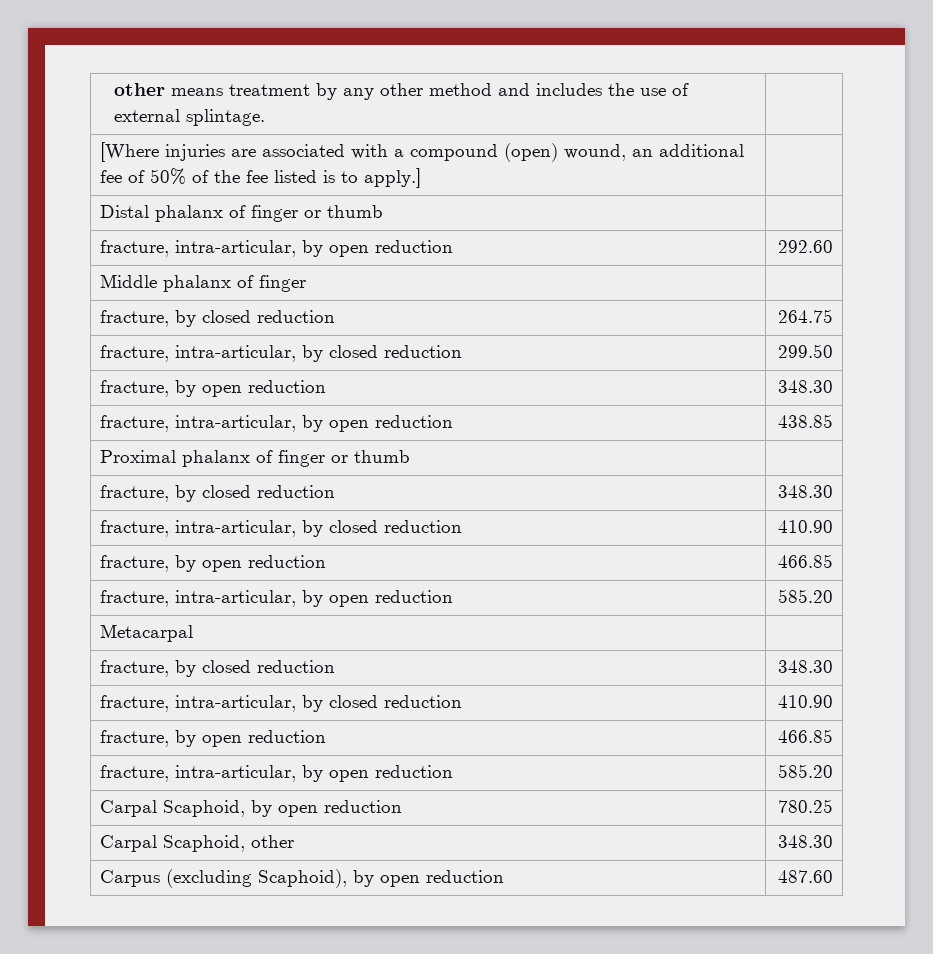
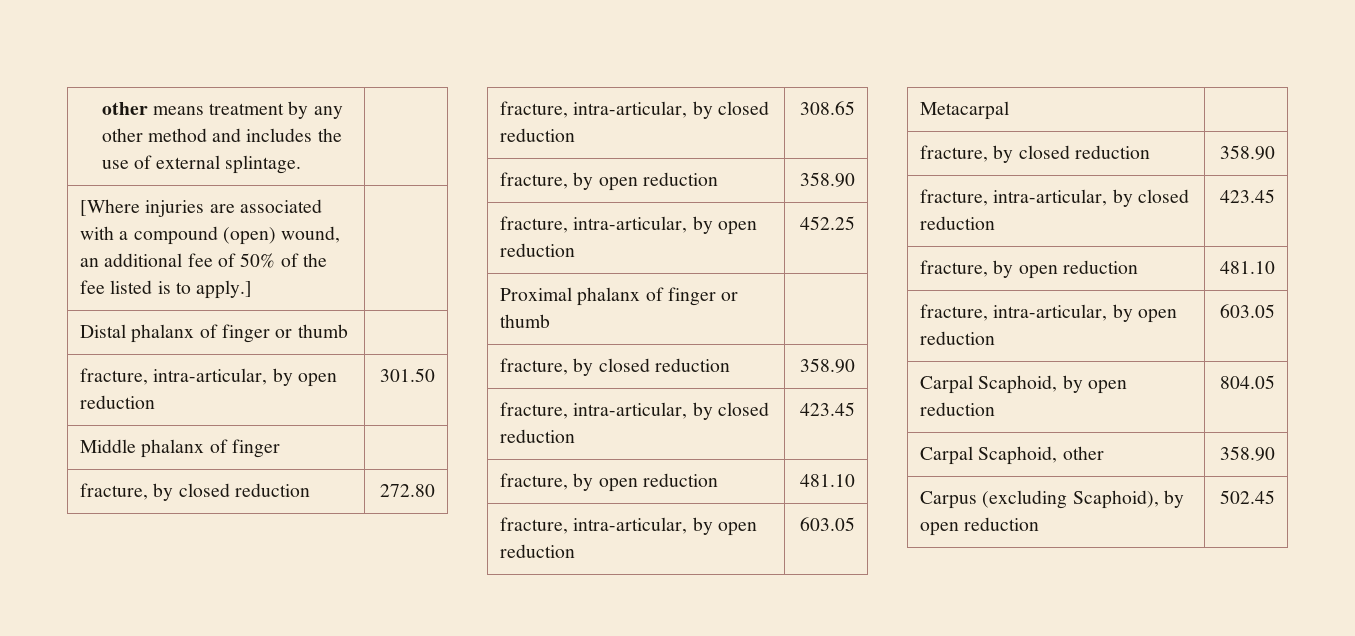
[777,240,833,253] 292.60 -> [379,368,435,382] 301.50
[777,309,833,323] [100,345,463,362] [777,344,833,358] [100,380,327,397] [777,380,833,393] [100,415,454,432] [777,414,833,428] 264.75 // fracture, intra-articular, by closed reduction | 299.50 // fracture, by open reduction | 348.30 // fracture, intra-articular, by open reduction | 438.85 -> [379,484,435,497] [500,101,769,119] [500,128,576,142] [799,101,855,115] [500,172,718,191] [799,172,855,187] [500,216,757,235] [500,243,576,257] [799,216,855,230] 272.80 // fracture, intra-articular, by closed reduction | 308.65 // fracture, by open reduction | 358.90 // fracture, intra-articular, by open reduction | 452.25
[777,485,833,498] [100,520,463,537] [777,520,833,533] [100,555,327,572] [777,554,833,568] [100,590,454,607] [777,589,833,603] 348.30 // fracture, intra-articular, by closed reduction | 410.90 // fracture, by open reduction | 466.85 // fracture, intra-articular, by open reduction | 585.20 -> [799,358,855,373] [500,402,769,420] [500,429,576,443] [799,402,855,416] [500,473,718,492] [799,474,855,487] [500,517,757,536] [500,544,576,558] [799,517,855,531] 358.90 // fracture, intra-articular, by closed reduction | 423.45 // fracture, by open reduction | 481.10 // fracture, intra-articular, by open reduction | 603.05
[777,660,833,673] [100,695,463,712] [777,695,833,708] [100,730,327,747] [777,729,833,743] [100,765,454,782] [777,764,833,778] 348.30 // fracture, intra-articular, by closed reduction | 410.90 // fracture, by open reduction | 466.85 // fracture, intra-articular, by open reduction | 585.20 -> [1219,145,1275,160] [920,189,1189,207] [920,216,996,230] [1219,189,1275,203] [920,260,1138,279] [1219,261,1275,274] [920,304,1177,323] [920,331,996,345] [1219,304,1275,318] 358.90 // fracture, intra-articular, by closed reduction | 423.45 // fracture, by open reduction | 481.10 // fracture, intra-articular, by open reduction | 603.05
[777,799,833,813] 780.25 -> [1219,375,1275,389] 804.05
[777,835,833,848] 348.30 -> [1219,446,1275,461] 358.90
[777,870,833,883] 487.60 -> [1219,490,1275,504] 502.45

